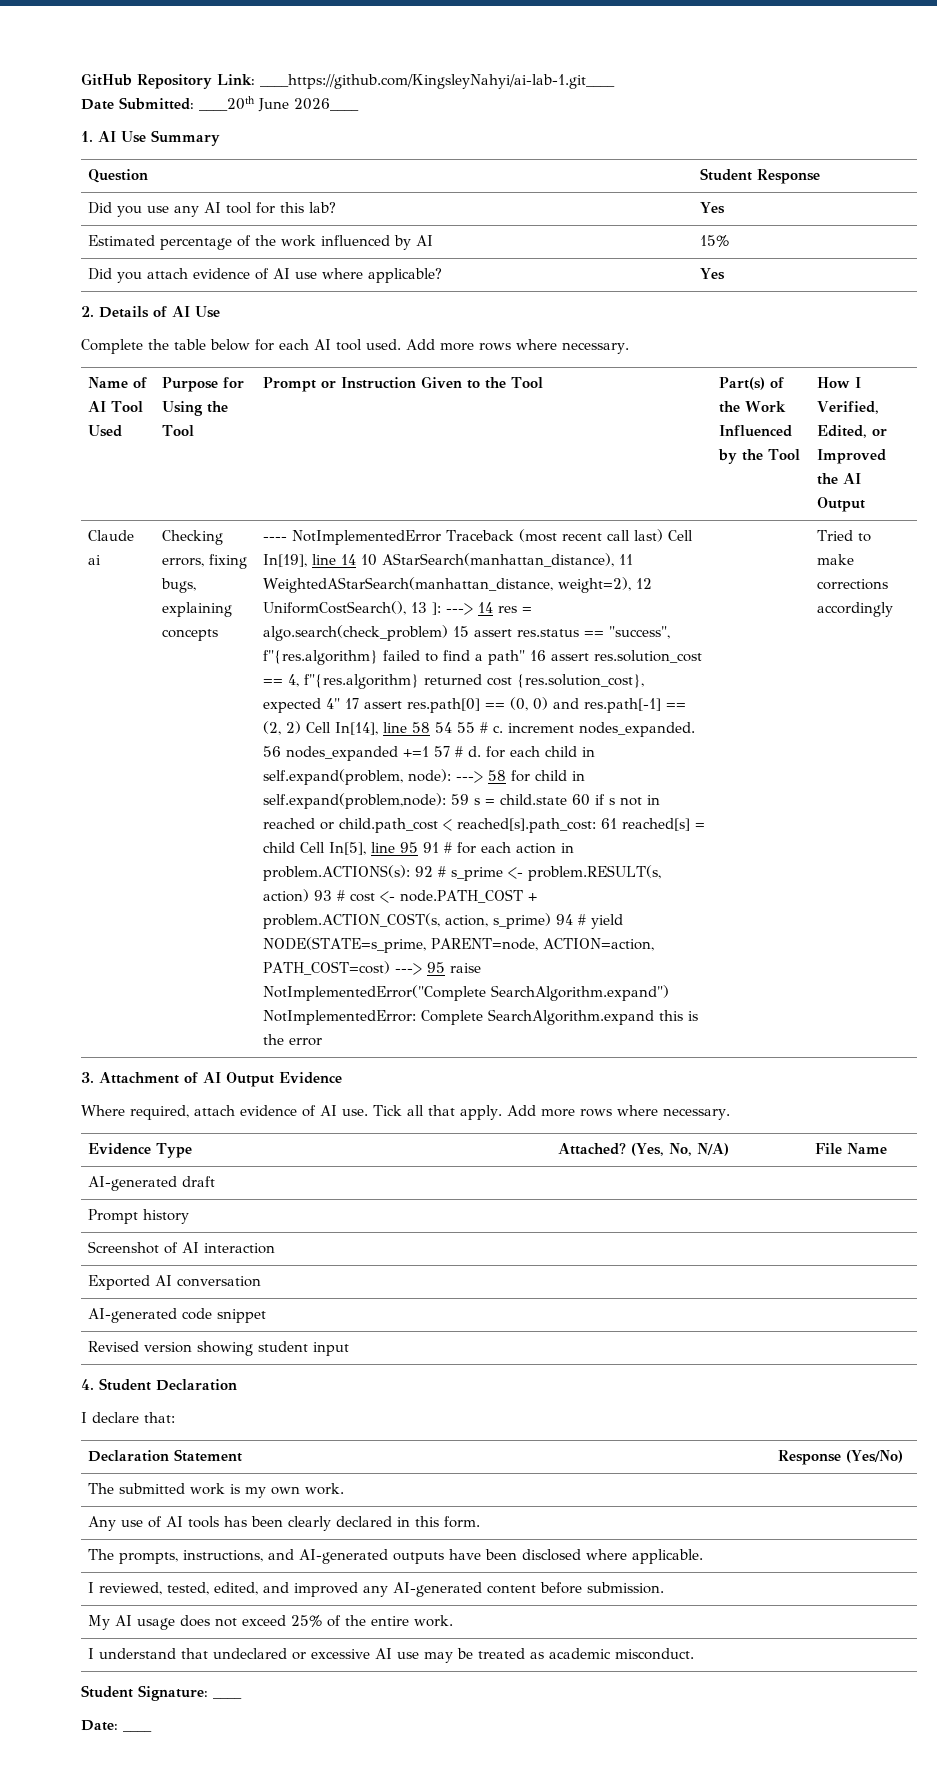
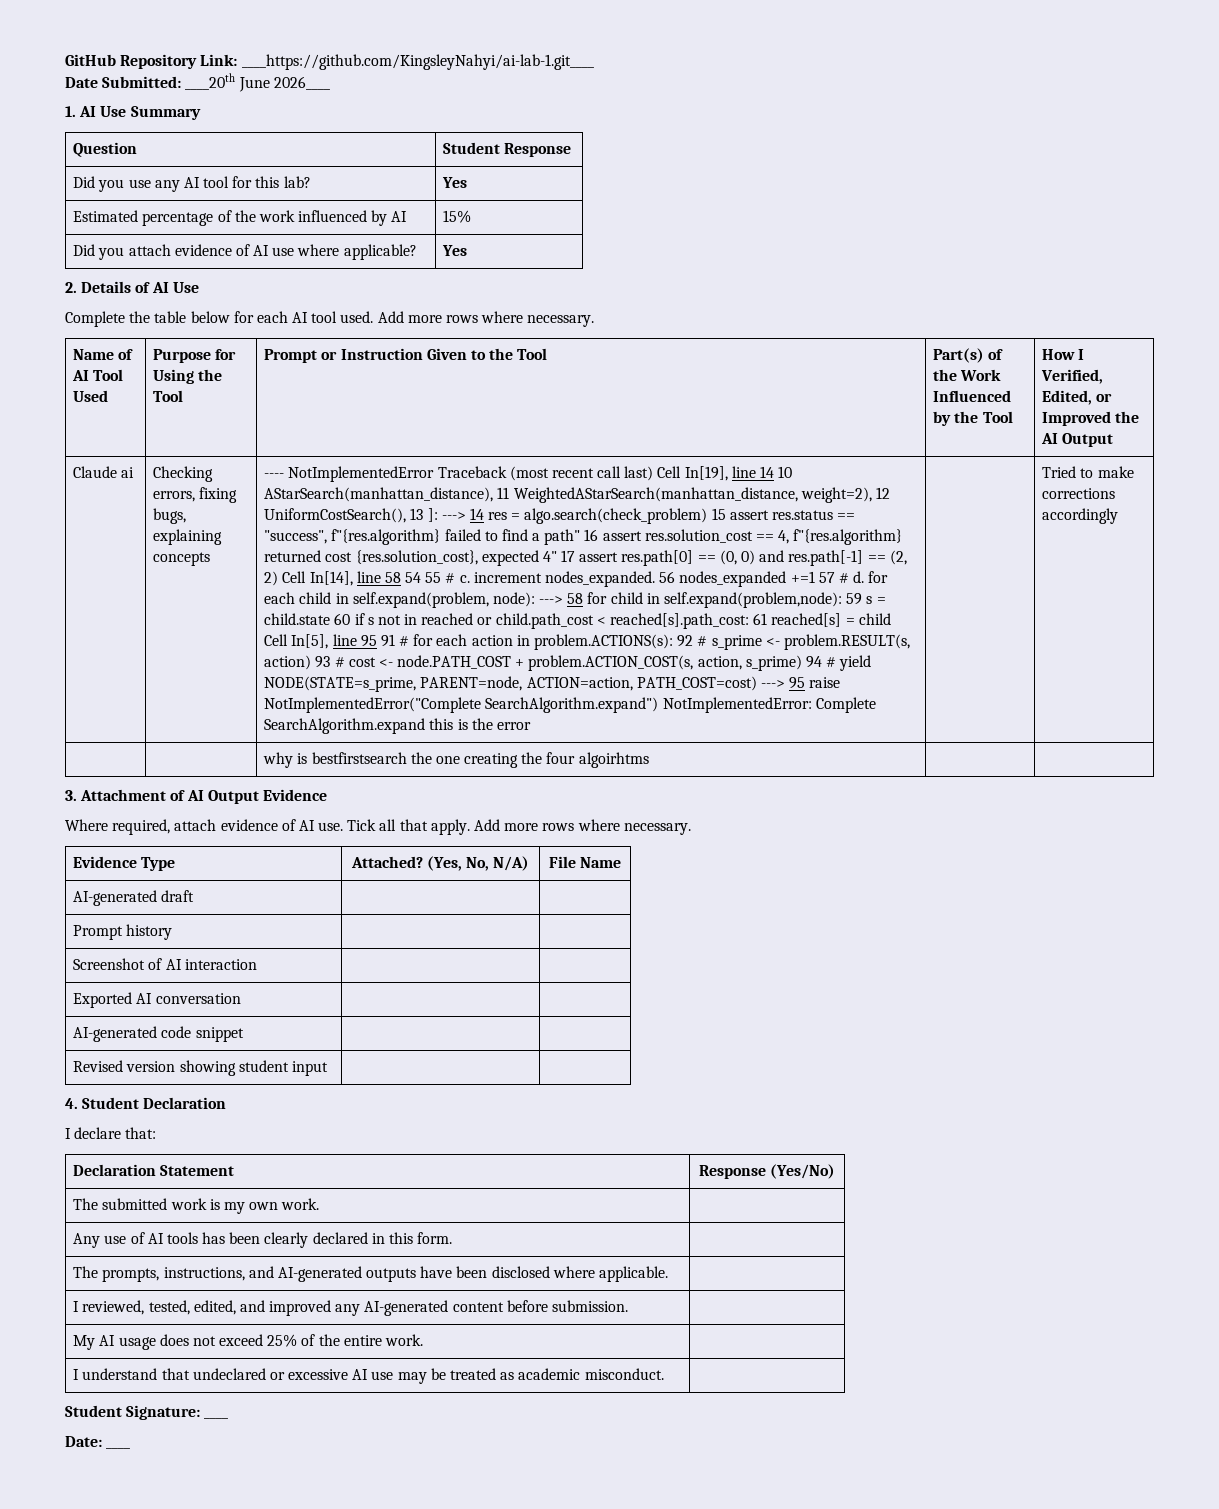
(893, 609) none -> [263,752,649,768] // | | why is bestfirstsearch the one creating the four algoirhtms | |

